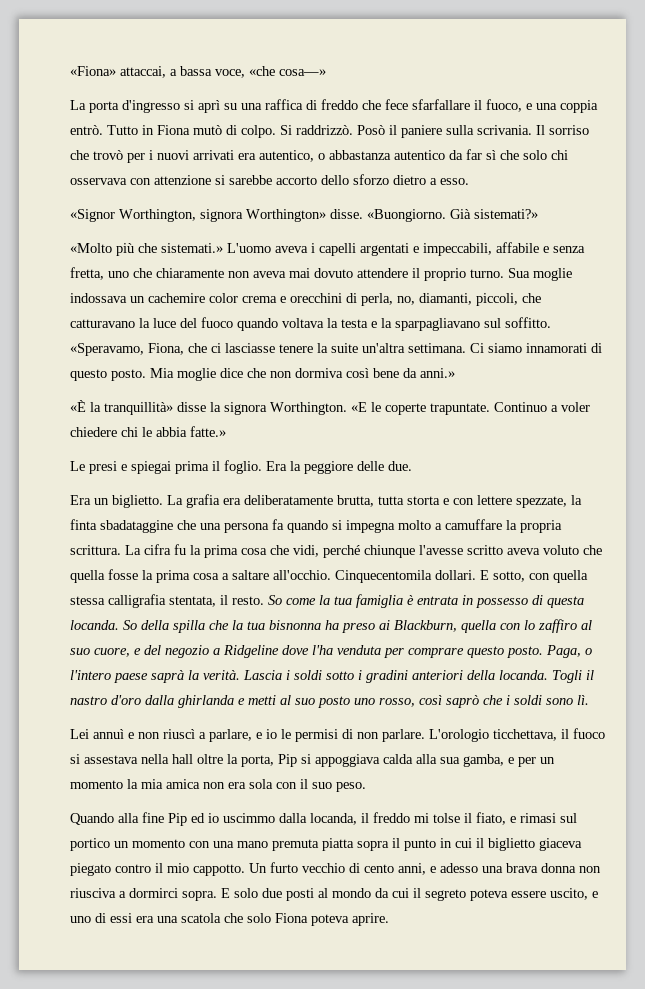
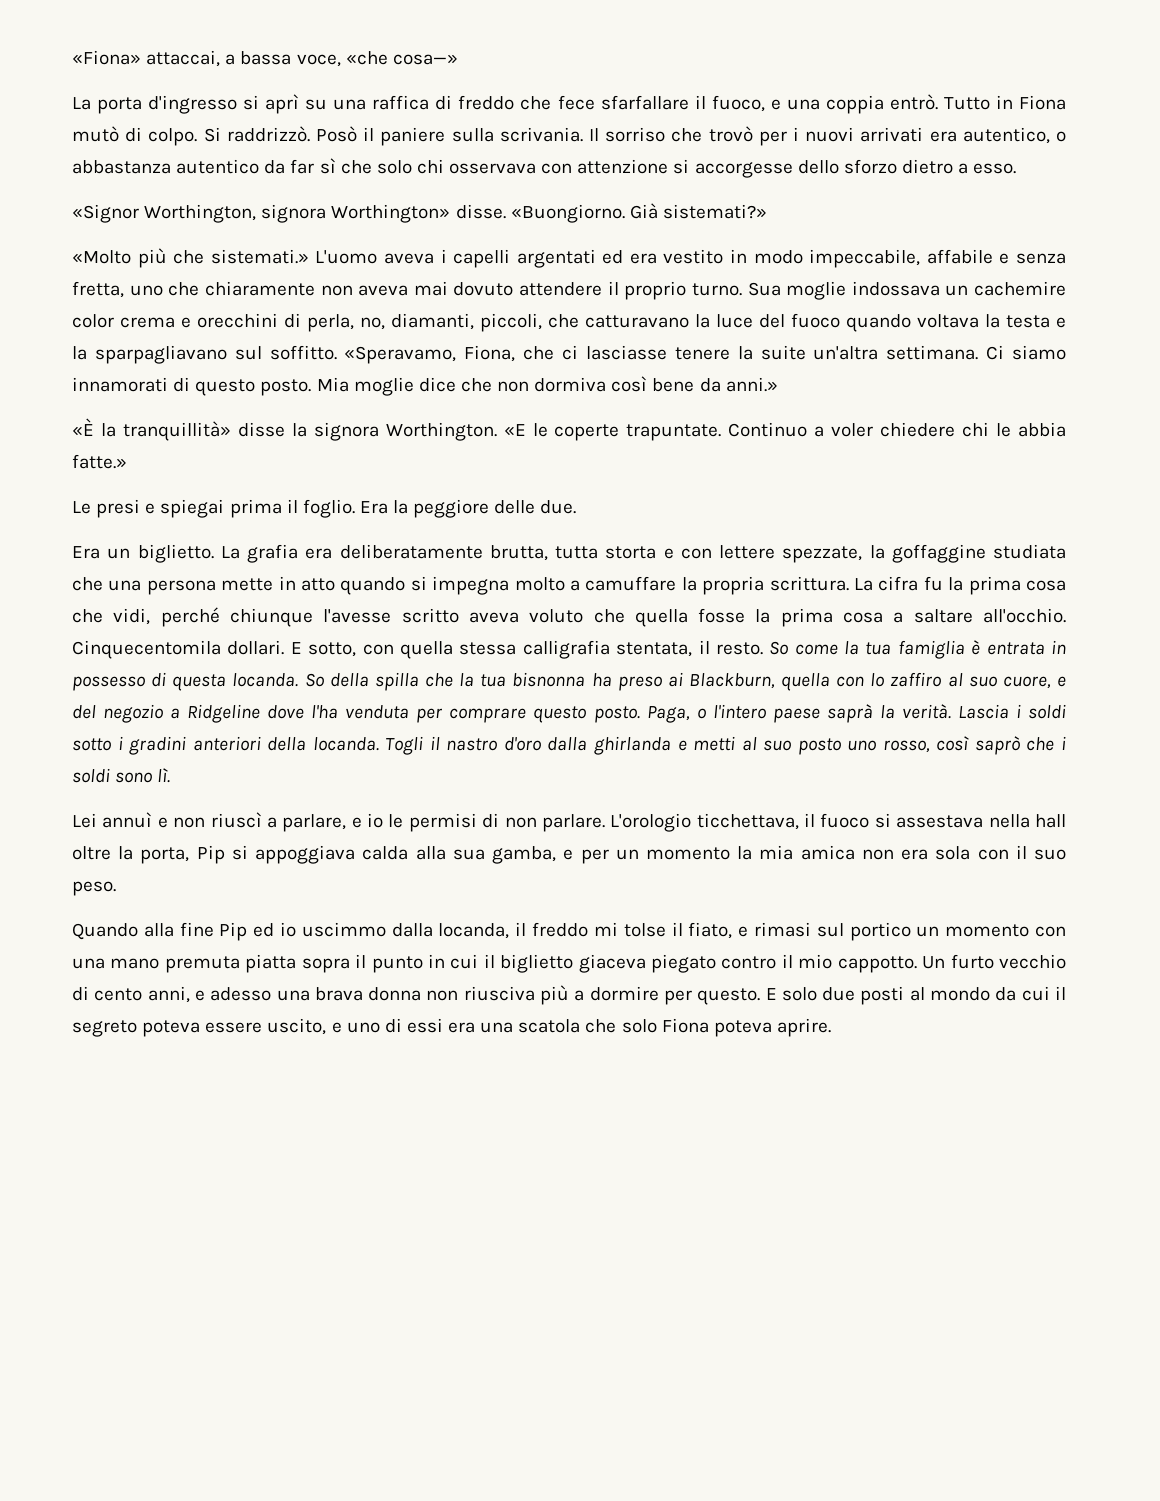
[229,175,317,185] sarebbe accorto -> [694,162,793,178] accorgesse
[413,243,492,256] e impeccabili, -> [602,249,921,268] ed era vestito in modo impeccabile,
[70,519,173,533] finta sbadataggine -> [891,544,1066,563] goffaggine studiata
[272,519,284,530] fa -> [221,576,335,591] mette in atto
[119,888,217,901] a dormirci sopra. -> [540,985,761,1005] più a dormire per questo.

